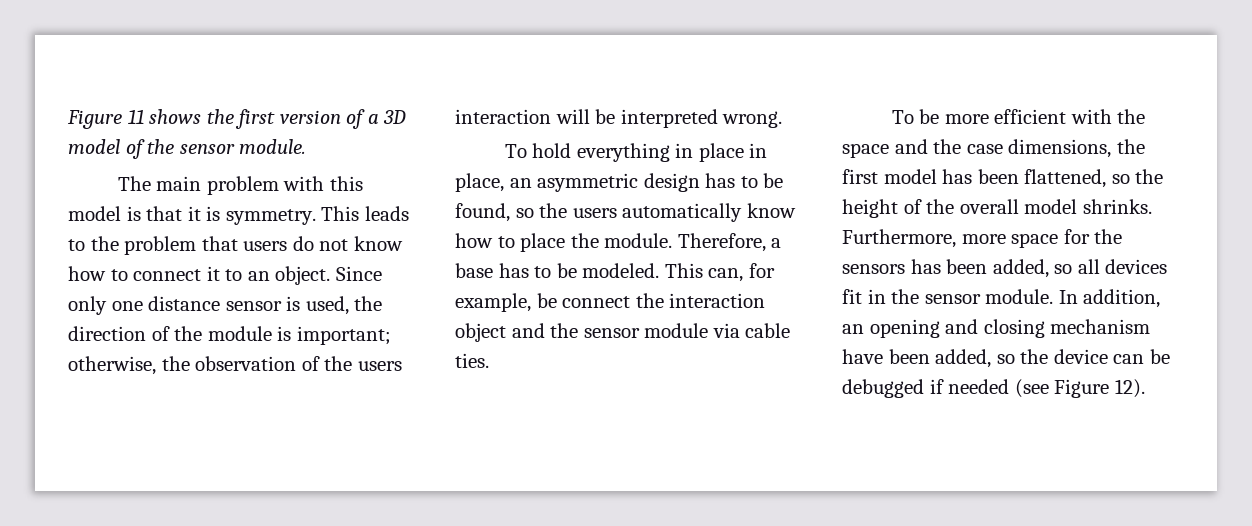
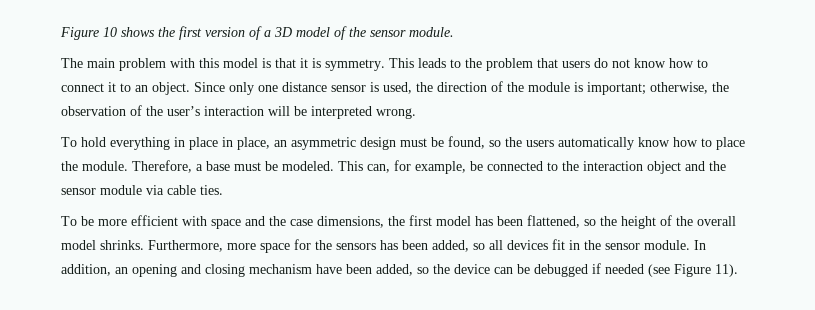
[67,109,144,129] Figure 11 -> [60,27,117,40] Figure 10
[357,361,402,371] users -> [167,106,200,116] user’s
[705,173,758,188] has to -> [400,138,427,147] must
[498,263,552,278] has to -> [234,162,261,171] must
[562,296,631,308] connect -> [487,161,558,171] connected to
[1117,109,1146,124] the -> (207, 221) none
[1114,379,1145,398] 12). -> [715,264,738,277] 11).

